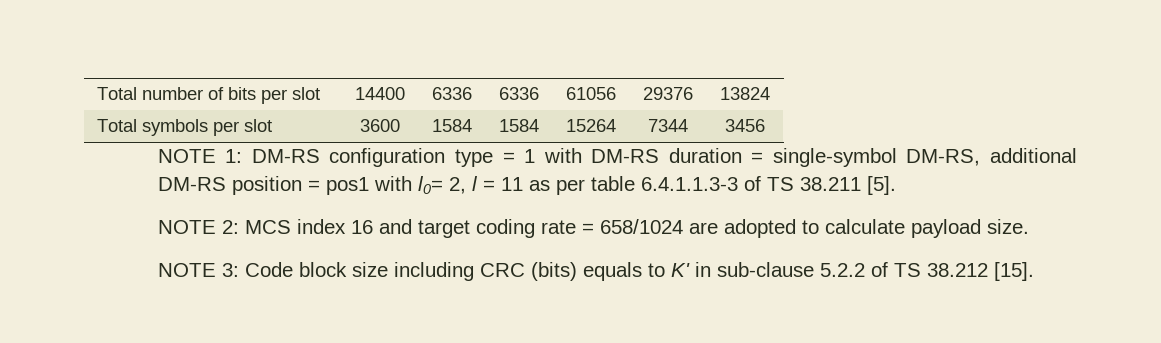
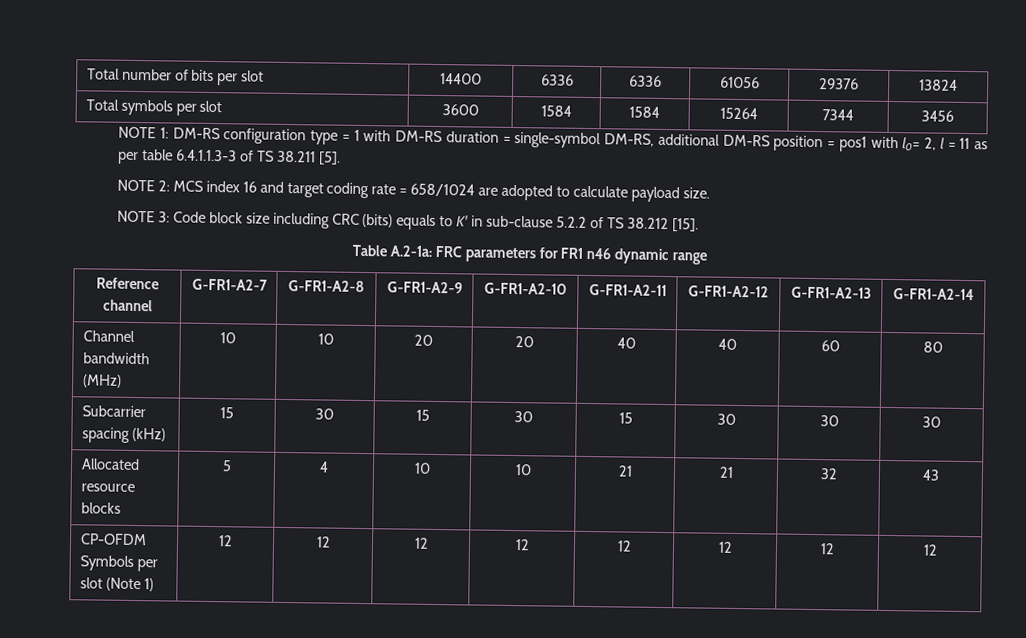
(1034, 271) none -> [351,244,709,265] [96,277,160,290] [102,299,153,312] [191,278,268,291] [288,280,365,293] [386,281,463,294] [484,282,567,295] [588,283,667,297] [688,285,769,298] [790,286,872,299] [893,288,974,301] [82,330,135,342] [82,352,150,365] [82,374,122,388] [220,332,236,344] [317,333,334,345] [414,334,433,346] [515,336,534,348] [617,337,636,349] [718,338,737,350] [820,340,840,352] [922,341,943,353] [81,405,146,418] [81,427,166,443] [220,407,234,419] [315,408,334,420] [415,409,430,421] [514,411,533,423] [618,412,633,424] [717,413,736,425] [819,415,839,427] [922,416,941,428] [80,458,140,471] [80,483,135,492] [80,502,121,514] [221,460,232,472] [319,461,329,473] [413,462,431,474] [514,464,532,476] [617,465,633,477] [718,466,734,478] [819,468,838,480] [922,469,940,481] [79,533,147,546] [79,555,158,572] [79,577,154,592] [218,535,233,547] [315,536,331,548] [413,537,429,549] [514,539,530,551] [616,540,632,552] [717,541,733,553] [820,543,835,555] [922,544,938,556] // Table A.2-1a: FRC parameters for FR1 n46 dynamic range // Reference channel | G-FR1-A2-7 | G-FR1-A2-8 | G-FR1-A2-9 | G-FR1-A2-10 | G-FR1-A2-11 | G-FR1-A2-12 | G-FR1-A2-13 | G-FR1-A2-14 // Channel bandwidth (MHz) | 10 | 10 | 20 | 20 | 40 | 40 | 60 | 80 // Subcarrier spacing (kHz) | 15 | 30 | 15 | 30 | 15 | 30 | 30 | 30 // Allocated resource blocks | 5 | 4 | 10 | 10 | 21 | 21 | 32 | 43 // CP-OFDM Symbols per slot (Note 1) | 12 | 12 | 12 | 12 | 12 | 12 | 12 | 12

